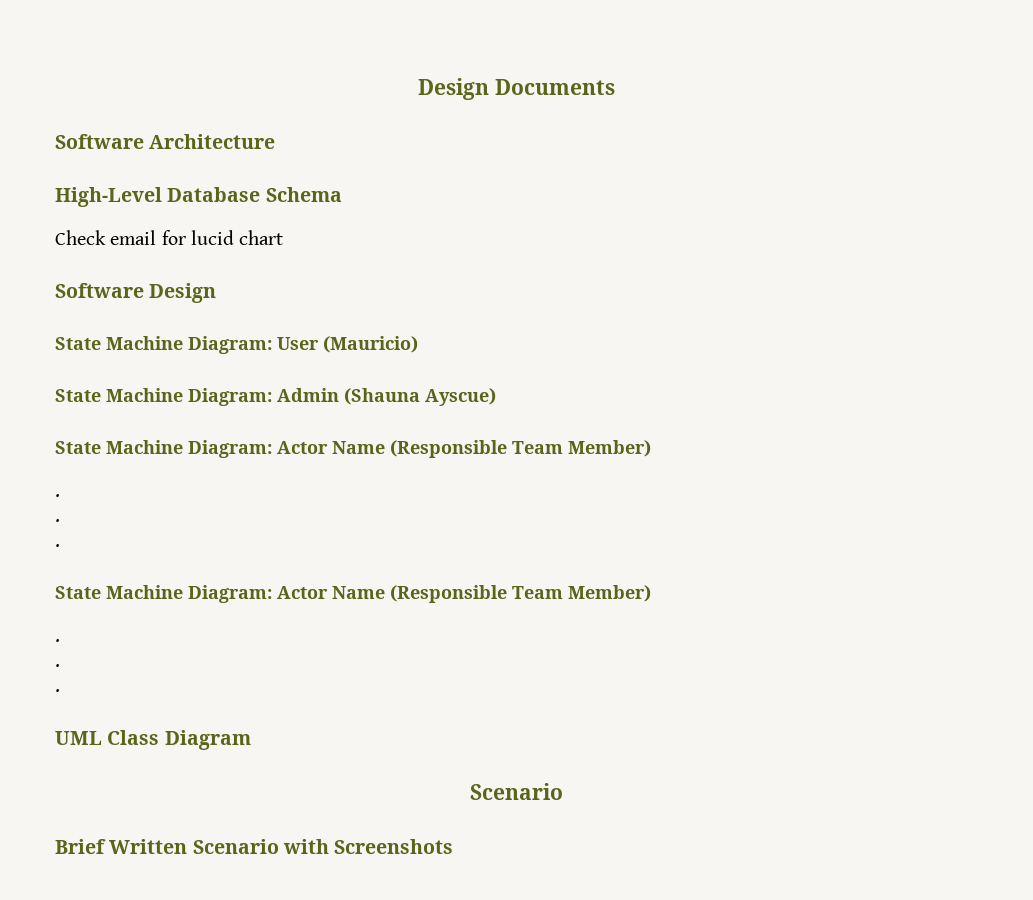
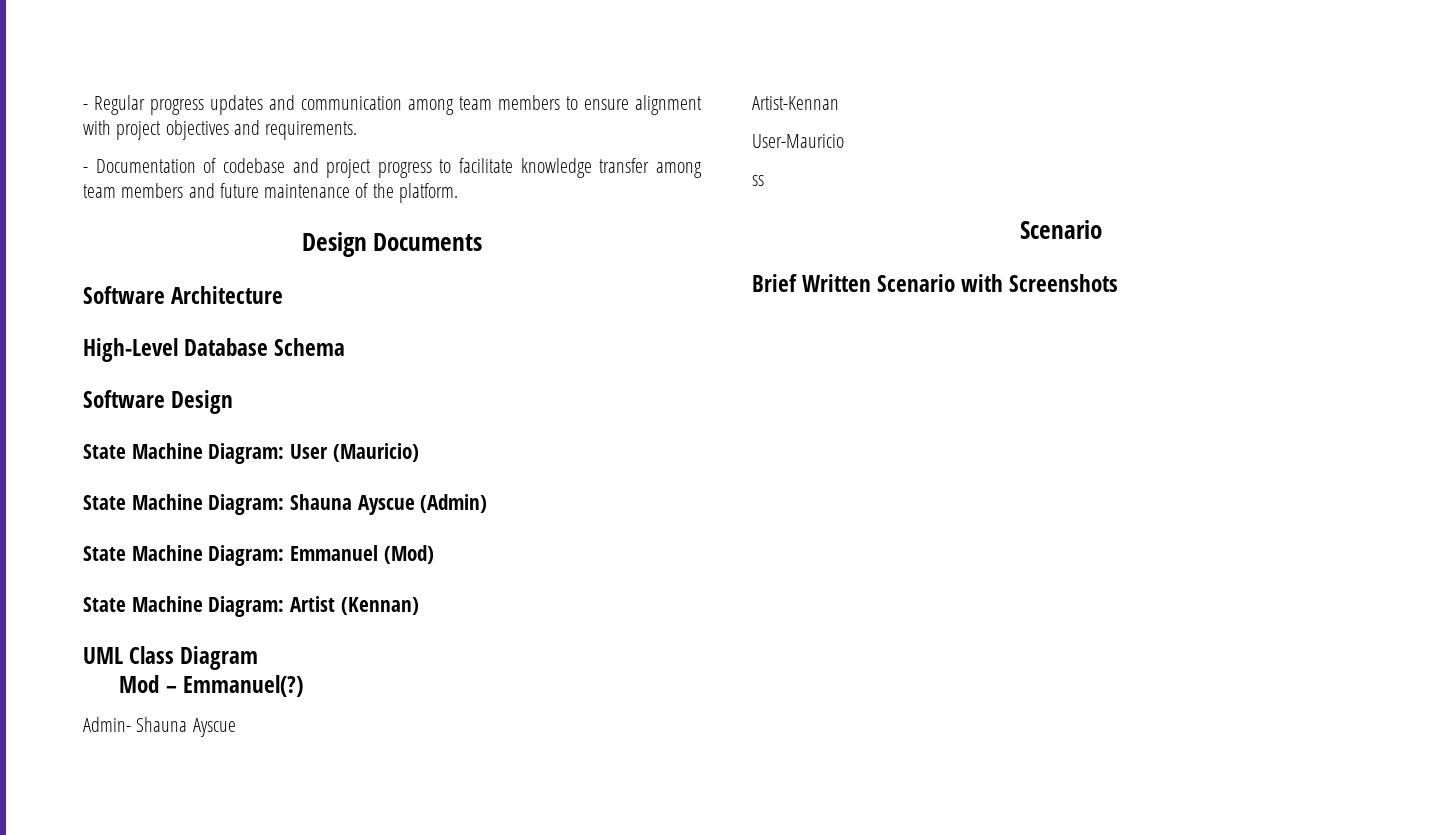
(418, 89) none -> [83,95,702,115] [83,120,358,140] [83,158,702,178] [83,183,458,203] - Regular progress updates and communication among team members to ensure alignment with project objectives and requirements. // - Documentation of codebase and project progress to facilitate knowledge transfer among team members and future maintenance of the platform. //
[55,230,284,245] // Check email for lucid chart -> (346, 347) none
[277,388,496,406] [55,440,651,458] [55,494,60,497] [55,519,60,522] [55,544,60,547] [55,585,651,603] [55,639,60,642] [55,664,60,667] [55,689,60,692] [55,730,251,750] Admin (Shauna Ayscue) // State Machine Diagram: Actor Name (Responsible Team Member) // . // . // . // State Machine Diagram: Actor Name (Responsible Team Member) // . // . // . // UML Class Diagram -> [290,494,488,515] [83,545,434,566] [83,596,419,617] [83,646,259,670] [119,675,303,697] [83,717,236,737] [752,96,839,110] [752,134,844,148] [752,175,764,186] Shauna Ayscue (Admin) // State Machine Diagram: Emmanuel (Mod) // State Machine Diagram: Artist (Kennan) // UML Class Diagram // Mod – Emmanuel(?) // Admin- Shauna Ayscue // Artist-Kennan // User-Mauricio // ss

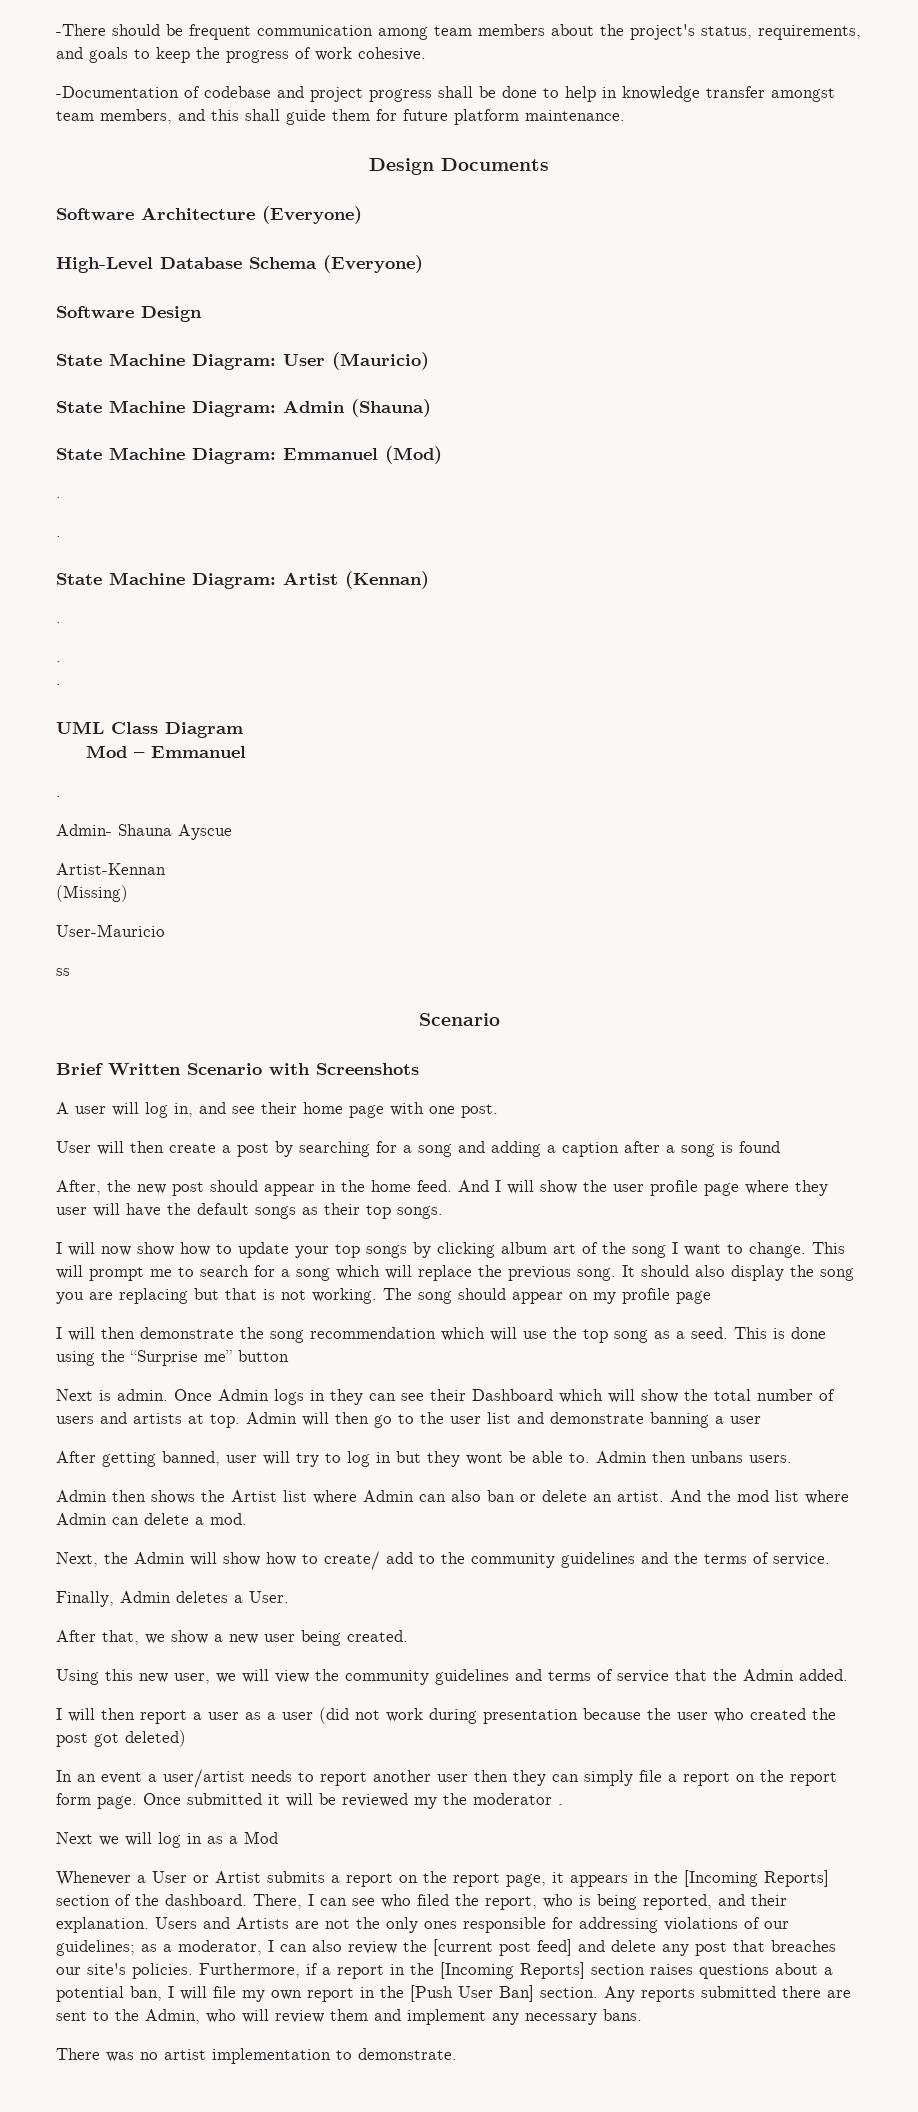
[83,95,702,115] [83,120,358,140] [83,159,196,173] - Regular progress updates and communication among team members to ensure alignment with project objectives and requirements. // - Documentation -> [56,24,861,40] [56,47,426,63] [56,86,179,98] -There should be frequent communication among team members about the project's status, requirements, and goals to keep the progress of work cohesive. // -Documentation
[439,158,702,178] [83,183,458,203] to facilitate knowledge transfer among team members and future maintenance of the platform. -> [438,86,835,102] [56,109,625,125] shall be done to help in knowledge transfer amongst team members, and this shall guide them for future platform maintenance.
(284, 295) none -> [262,206,362,224] (Everyone)
(346, 347) none -> [323,255,423,273] (Everyone)
[290,494,488,515] Shauna Ayscue (Admin) -> [283,399,431,417] Admin (Shauna)
(434, 554) none -> [56,497,61,498] [56,536,61,537] // . // .
(419, 606) none -> [56,622,61,623] [56,661,61,662] [56,684,61,685] // . // . // .
[182,675,303,697] Emmanuel(?) -> [151,746,247,758] [56,796,61,797] Emmanuel // .
(839, 103) none -> [56,885,128,902] // (Missing)
(1119, 283) none -> [56,1102,498,1118] [56,1141,780,1157] [56,1180,828,1196] [56,1203,443,1219] [56,1242,845,1258] [56,1265,854,1281] [56,1288,711,1304] [56,1327,826,1343] [56,1350,289,1366] [56,1389,835,1405] [56,1412,761,1428] [56,1451,792,1467] [56,1490,849,1504] [56,1513,247,1525] [56,1551,830,1570] [56,1591,289,1607] [56,1630,408,1646] [56,1669,848,1685] [56,1707,836,1724] [56,1730,186,1747] [56,1769,837,1788] [56,1793,563,1809] [56,1831,278,1848] [56,1870,829,1887] [56,1894,787,1910] [56,1917,789,1933] [56,1939,836,1956] [56,1962,833,1979] [56,1985,851,2002] [56,2009,642,2025] [56,2048,457,2064] // A user will log in, and see their home page with one post. // User will then create a post by searching for a song and adding a caption after a song is found // After, the new post should appear in the home feed. And I will show the user profile page where they user will have the default songs as their top songs. // I will now show how to update your top songs by clicking album art of the song I want to change. This will prompt me to search for a song which will replace the previous song. It should also display the song you are replacing but that is not working. The song should appear on my profile page // I will then demonstrate the song recommendation which will use the top song as a seed. This is done using the “Surprise me” button // Next is admin. Once Admin logs in they can see their Dashboard which will show the total number of users and artists at top. Admin will then go to the user list and demonstrate banning a user // After getting banned, user will try to log in but they wont be able to. Admin then unbans users. // Admin then shows the Artist list where Admin can also ban or delete an artist. And the mod list where Admin can delete a mod. // Next, the Admin will show how to create/ add to the community guidelines and the terms of service. // Finally, Admin deletes a User. // After that, we show a new user being created. // Using this new user, we will view the community guidelines and terms of service that the Admin added. // I will then report a user as a user (did not work during presentation because the user who created the post got deleted) // In an event a user/artist needs to report another user then they can simply file a report on the report form page. Once submitted it will be reviewed my the moderator . // Next we will log in as a Mod // Whenever a User or Artist submits a report on the report page, it appears in the [Incoming Reports] section of the dashboard. There, I can see who filed the report, who is being reported, and their explanation. Users and Artists are not the only ones responsible for addressing violations of our guidelines; as a moderator, I can also review the [current post feed] and delete any post that breaches our site's policies. Furthermore, if a report in the [Incoming Reports] section raises questions about a potential ban, I will file my own report in the [Push User Ban] section. Any reports submitted there are sent to the Admin, who will review them and implement any necessary bans. // There was no artist implementation to demonstrate.

